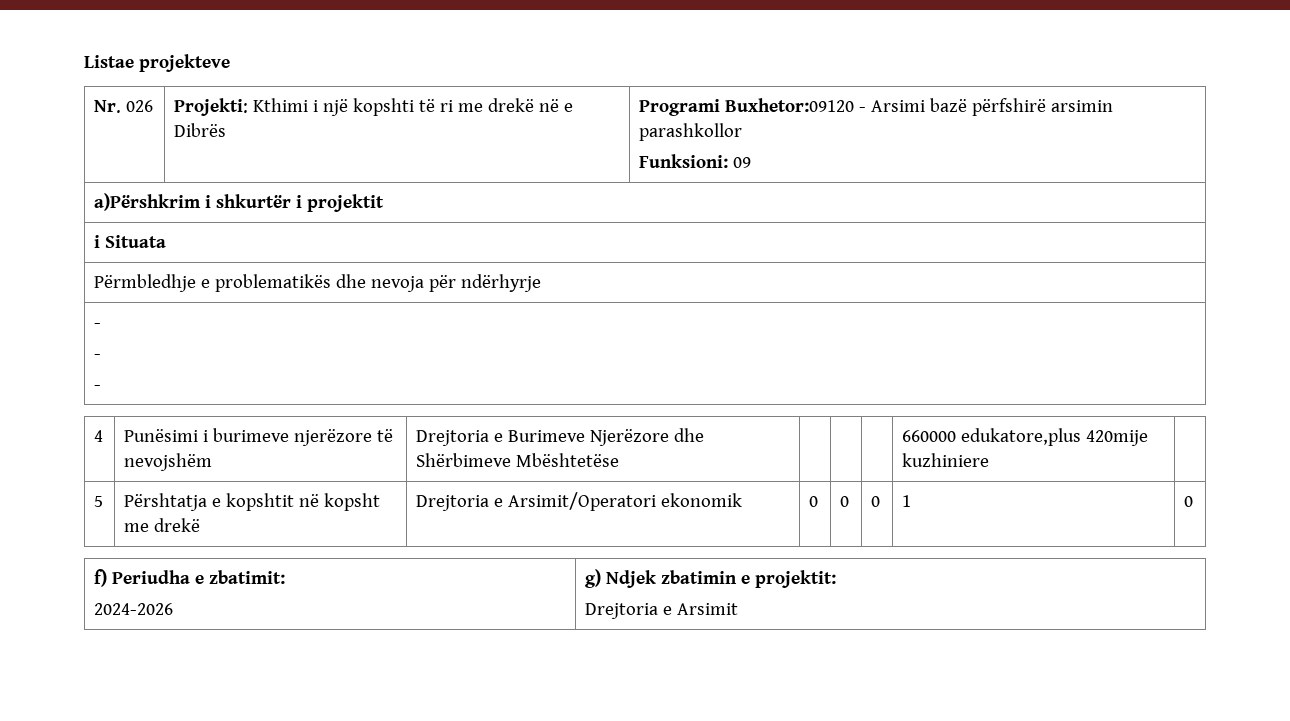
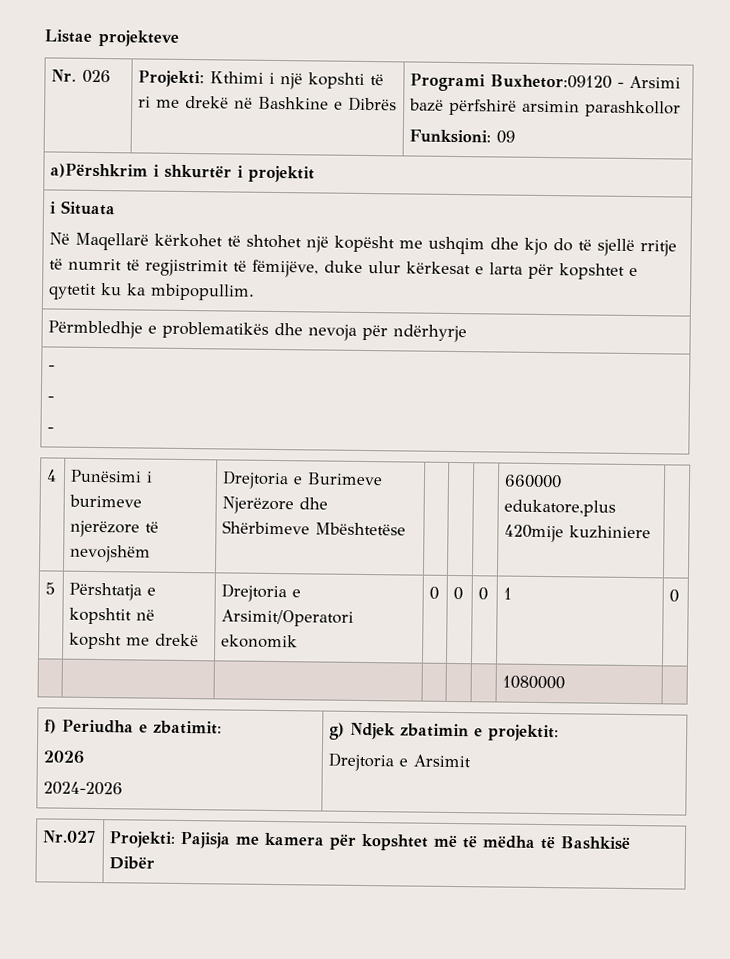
(560, 105) none -> [258,96,330,110] Bashkine
(167, 241) none -> [49,232,678,257] [49,258,639,280] [48,283,256,301] // Në Maqellarë kërkohet të shtohet një kopësht me ushqim dhe kjo do të sjellë rritje të numrit të regjistrimit të fëmijëve, duke ulur kërkesat e larta për kopshtet e qytetit ku ka mbipopullim.
(1194, 501) none -> [502,675,566,690] // | | | | | | 1080000 |
(286, 577) none -> [43,750,85,764] // 2026
(739, 609) none -> [42,830,97,844] [109,831,632,851] [109,856,156,870] // Nr.027 | Projekti: Pajisja me kamera për kopshtet më të mëdha të Bashkisë Dibër

